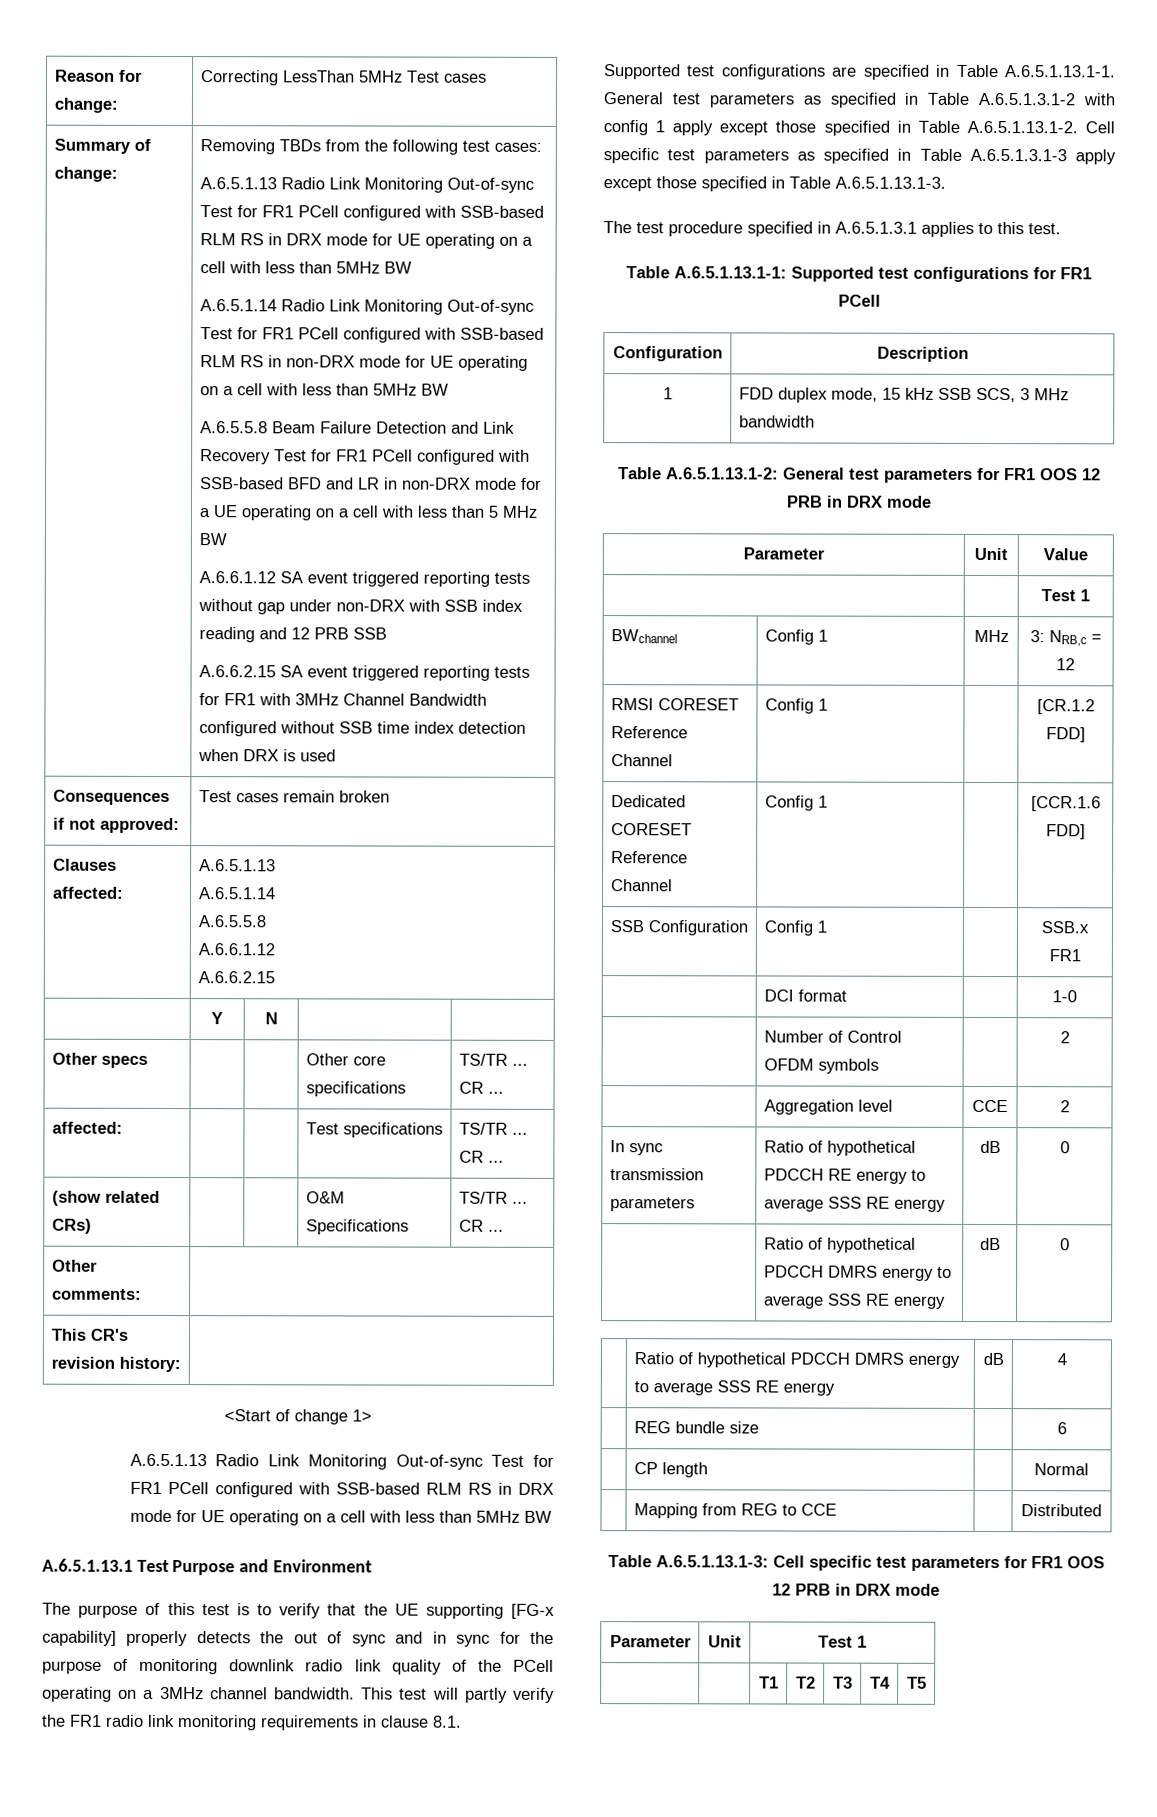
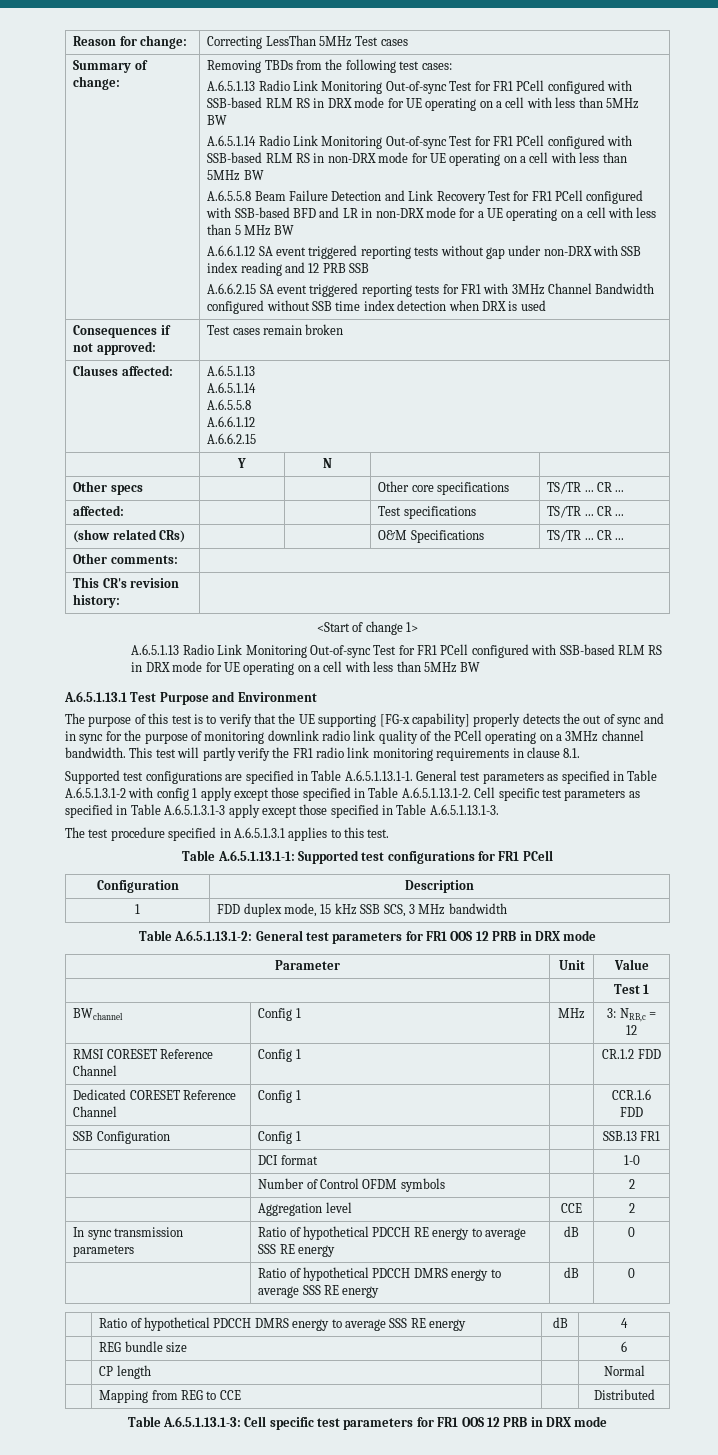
[1036,699,1095,715] [1045,727,1086,743] [CR.1.2 FDD] -> [602,1049,661,1059] CR.1.2 FDD
[1030,796,1101,812] [1045,824,1086,840] [CCR.1.6 FDD] -> [612,1089,651,1100] [620,1107,643,1117] CCR.1.6 FDD
[1041,921,1089,934] SSB.x -> [602,1131,637,1141] SSB.13
[609,1635,692,1648] [707,1635,742,1648] [818,1635,867,1648] [758,1676,779,1689] [795,1676,816,1689] [832,1676,853,1689] [869,1676,891,1689] [906,1676,927,1689] // Parameter | Unit | Test 1 // | | T1 | T2 | T3 | T4 | T5 -> (608, 1421) none

